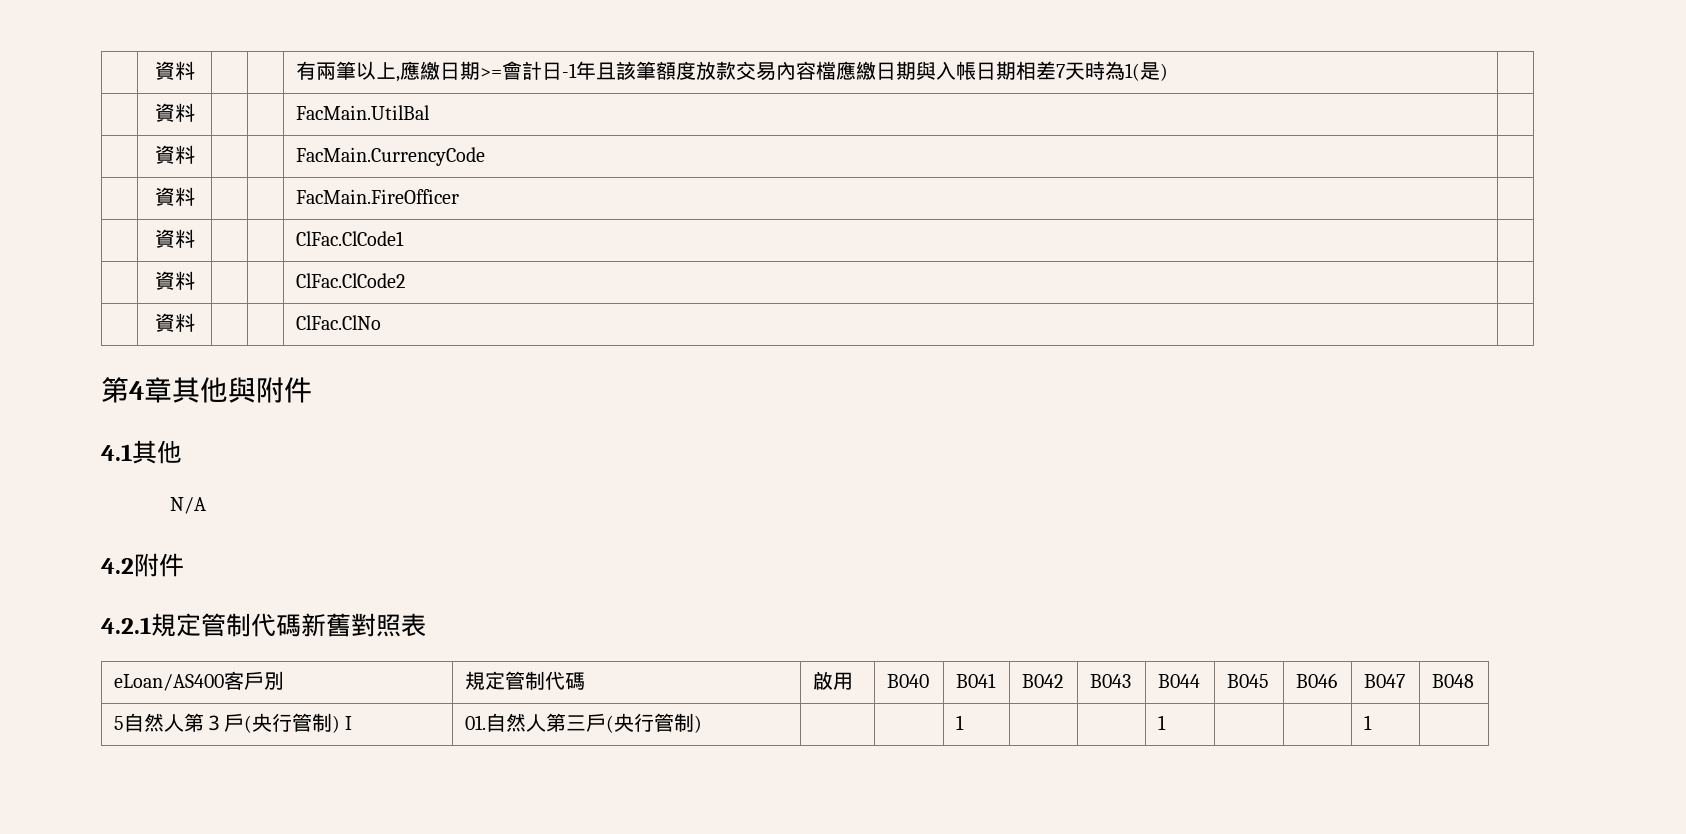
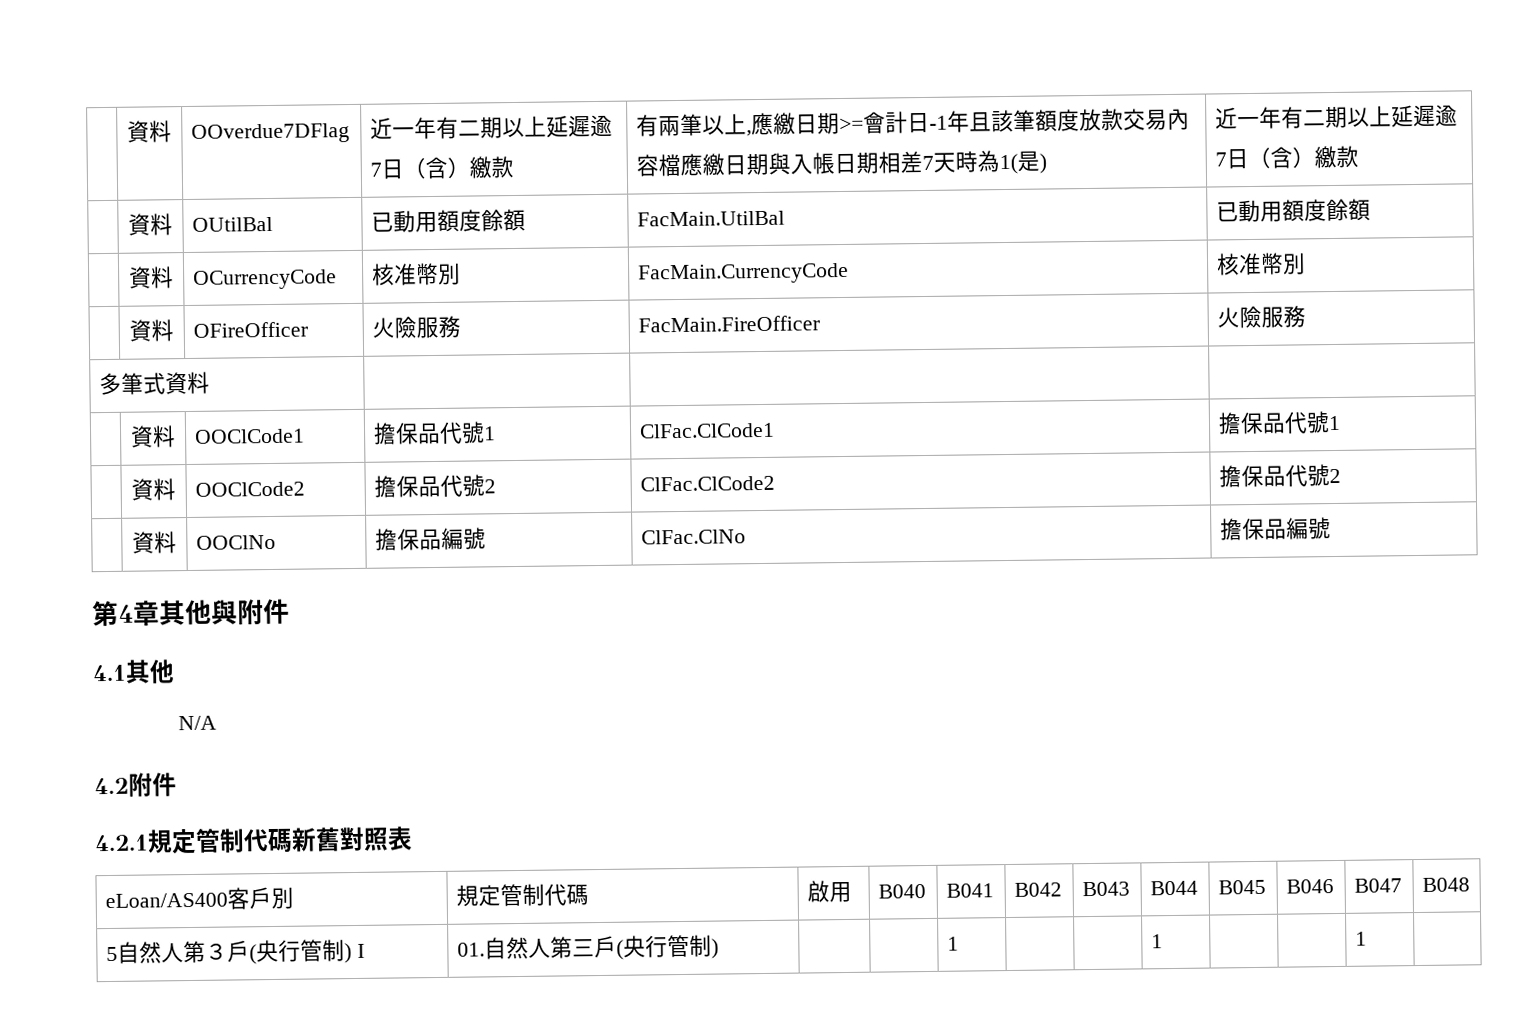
[154,61,195,80] | 資料 | | -> [127,120,172,143] [190,123,350,144] [369,114,613,140] [369,156,514,180] | 資料 | OOverdue7DFlag | 近一年有二期以上延遲逾7日（含）繳款
[154,103,195,122] [296,105,431,120] [154,145,195,164] [296,147,486,166] [154,187,195,206] [296,189,460,204] [154,229,195,248] [296,231,405,246] [154,271,195,290] [296,273,406,288] [154,313,195,332] // | 資料 | | | FacMain.UtilBal | // | 資料 | | | FacMain.CurrencyCode | // | 資料 | | | FacMain.FireOfficer | // | 資料 | | | ClFac.ClCode1 | // | 資料 | | | ClFac.ClCode2 | // | 資料 | | -> [1214,104,1458,130] [1214,145,1359,170] [128,213,173,236] [191,216,273,232] [370,208,526,233] [636,210,785,227] [1215,198,1371,223] [129,266,174,289] [192,269,337,290] [370,262,461,286] [637,262,849,285] [1215,252,1306,276] [129,319,174,342] [192,321,308,338] [371,315,461,339] [637,315,820,333] [1216,305,1306,329] [98,371,210,396] [130,425,176,448] [194,428,305,444] [372,421,496,445] [638,422,775,439] [1217,411,1341,435] [131,478,176,501] [194,481,305,497] [373,474,496,498] [639,475,775,492] [1218,464,1341,488] [132,531,177,554] [195,534,276,550] [374,527,486,551] 近一年有二期以上延遲逾7日（含）繳款 // | 資料 | OUtilBal | 已動用額度餘額 | FacMain.UtilBal | 已動用額度餘額 // | 資料 | OCurrencyCode | 核准幣別 | FacMain.CurrencyCode | 核准幣別 // | 資料 | OFireOfficer | 火險服務 | FacMain.FireOfficer | 火險服務 // 多筆式資料 | | | // | 資料 | OOClCode1 | 擔保品代號1 | ClFac.ClCode1 | 擔保品代號1 // | 資料 | OOClCode2 | 擔保品代號2 | ClFac.ClCode2 | 擔保品代號2 // | 資料 | OOClNo | 擔保品編號
(382, 322) none -> [1219,517,1331,541] 擔保品編號

